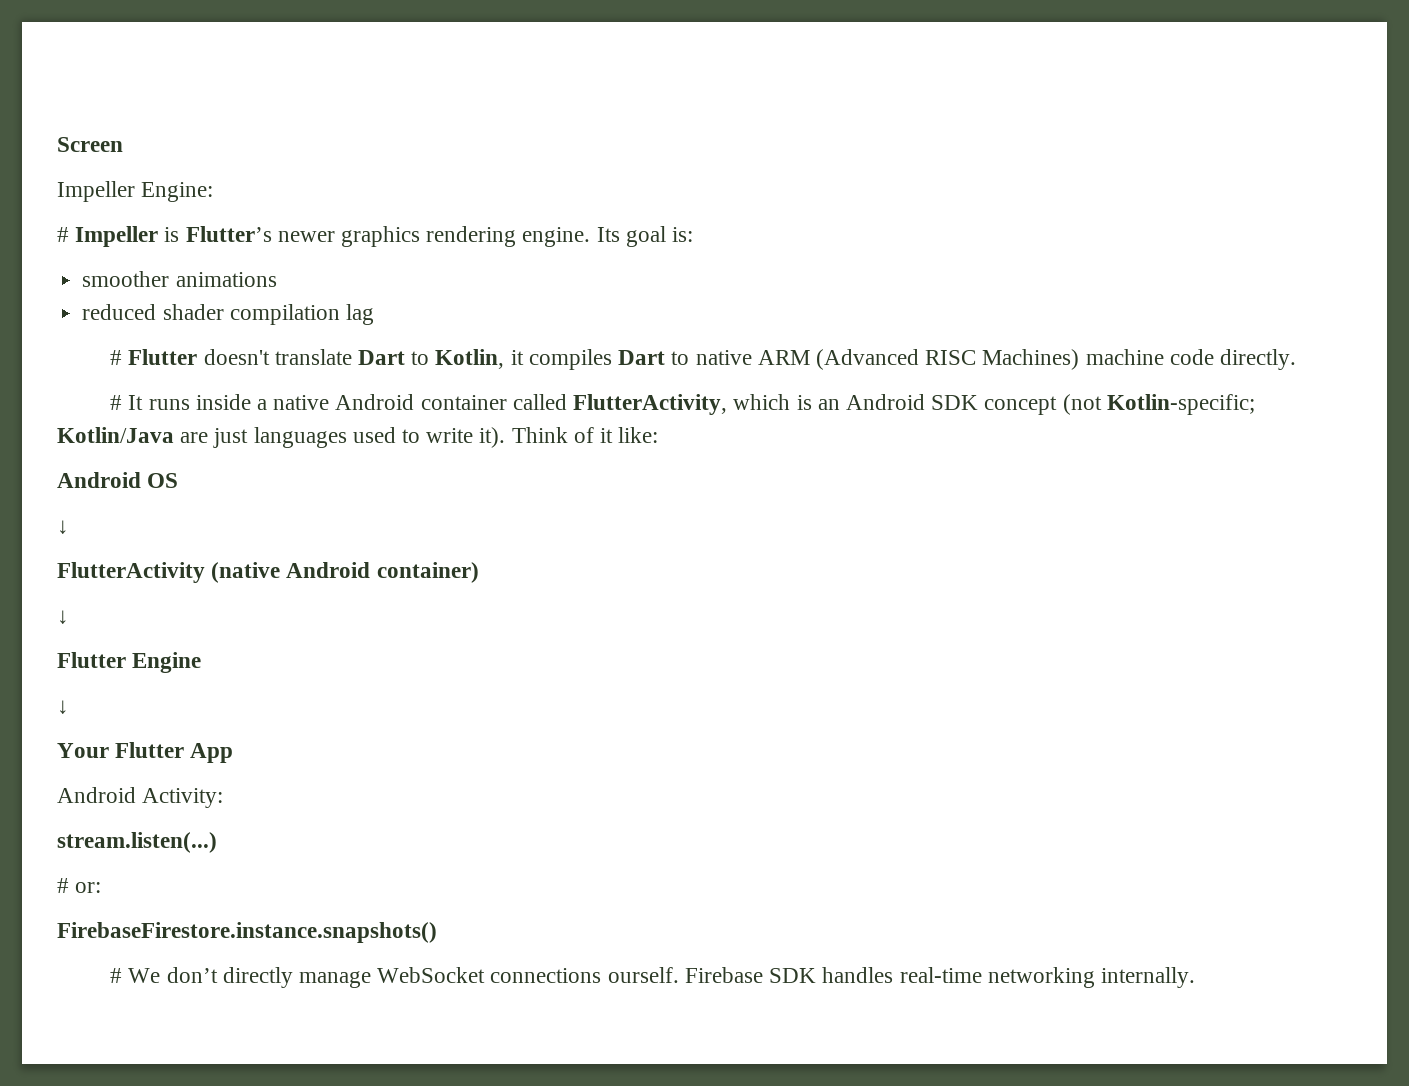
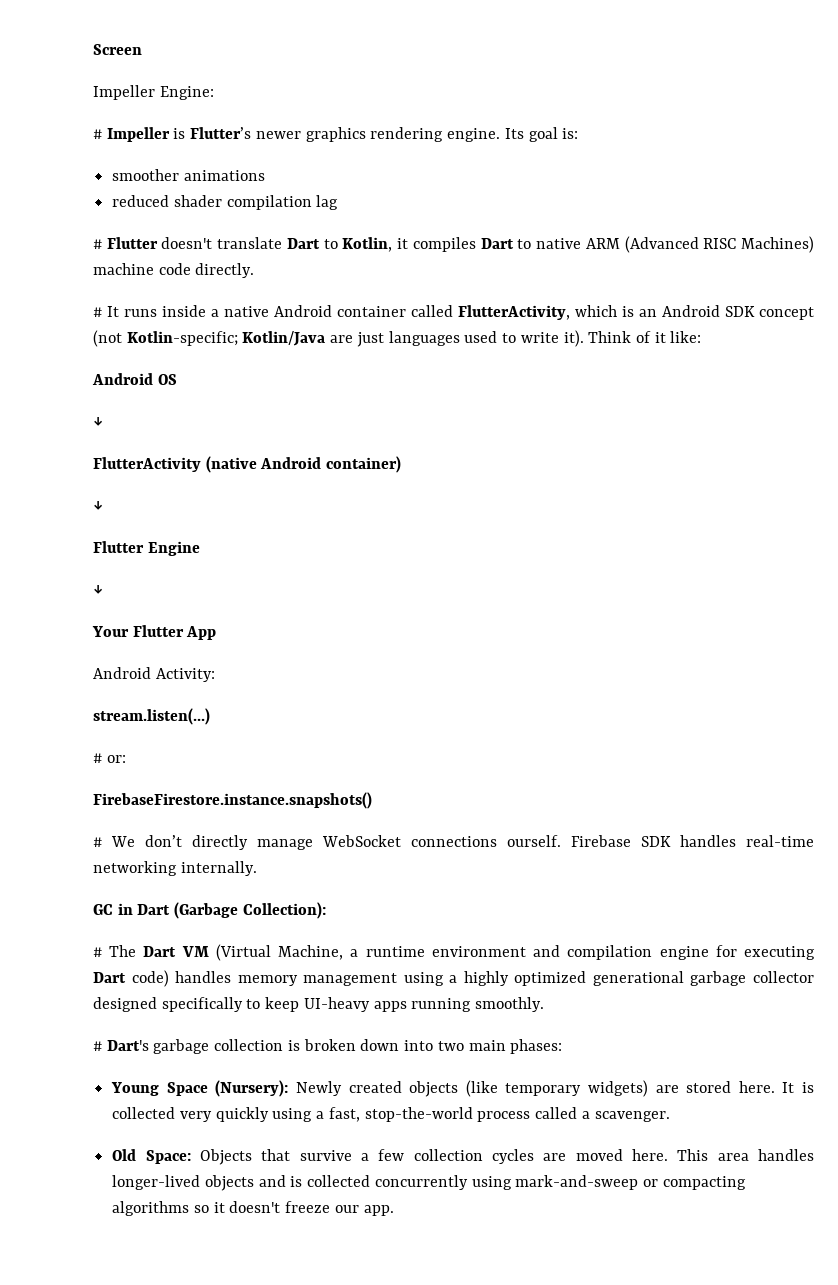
(1195, 977) none -> [93,902,326,919] [93,944,816,961] [93,970,814,987] [93,997,545,1012] [93,1039,563,1054] [111,1080,814,1097] [112,1107,670,1122] [112,1149,814,1165] [112,1175,746,1191] [112,1201,394,1216] // GC in Dart (Garbage Collection): // # The Dart VM (Virtual Machine, a runtime environment and compilation engine for executing Dart code) handles memory management using a highly optimized generational garbage collector designed specifically to keep UI-heavy apps running smoothly. // # Dart's garbage collection is broken down into two main phases: // Young Space (Nursery): Newly created objects (like temporary widgets) are stored here. It is collected very quickly using a fast, stop-the-world process called a scavenger. // Old Space: Objects that survive a few collection cycles are moved here. This area handles longer-lived objects and is collected concurrently using mark-and-sweep or compacting algorithms so it doesn't freeze our app.

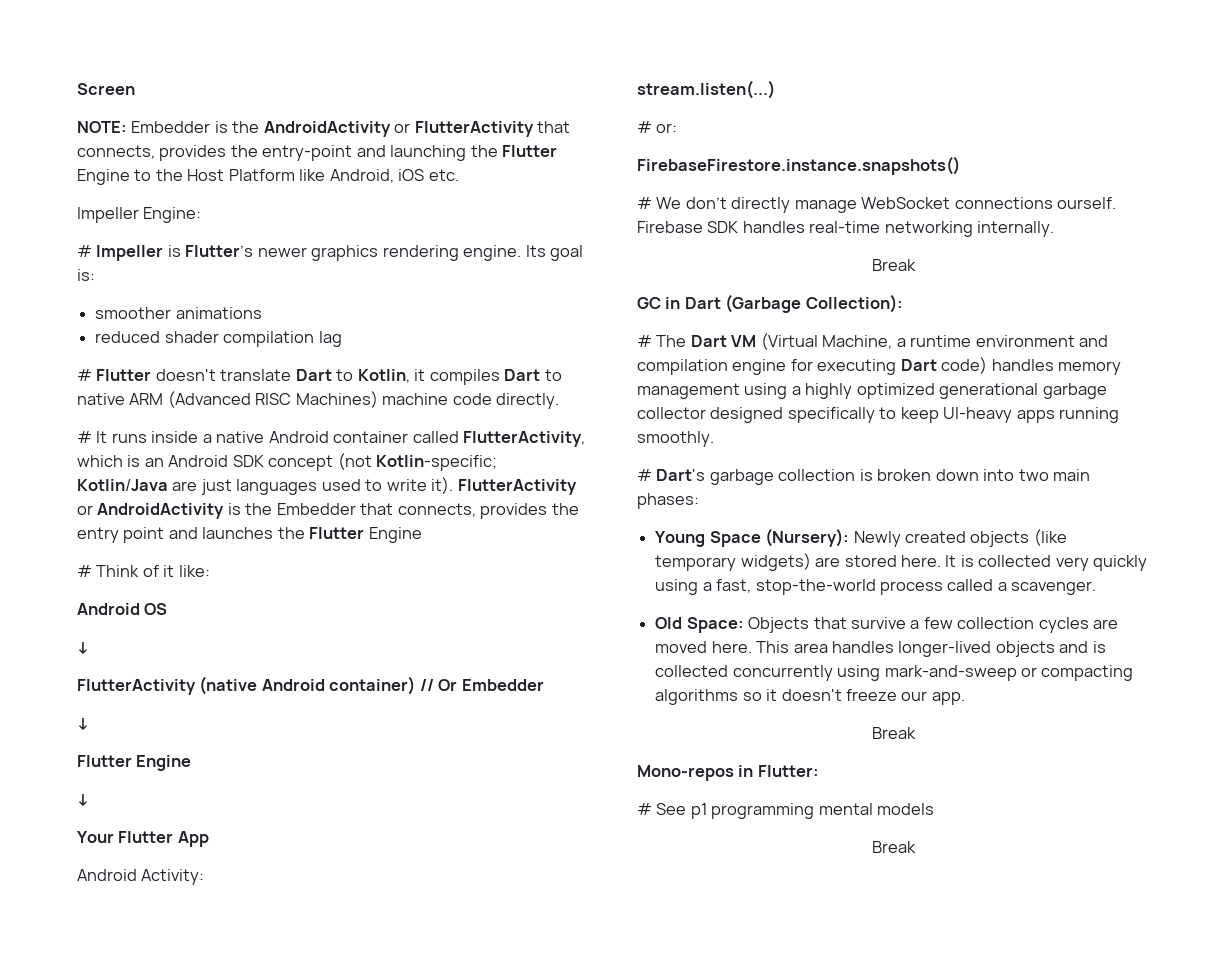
(142, 49) none -> [77,121,571,137] [77,145,558,161] [77,169,459,185] // NOTE: Embedder is the AndroidActivity or FlutterActivity that connects, provides the entry-point and launching the Flutter Engine to the Host Platform like Android, iOS etc.
(584, 338) none -> [457,479,577,495] [77,503,579,519] [77,527,422,543] [77,565,92,577] FlutterActivity or AndroidActivity is the Embedder that connects, provides the entry point and launches the Flutter Engine // #
(402, 464) none -> [419,679,544,691] // Or Embedder
(257, 868) none -> [872,259,916,271] // Break
(394, 1210) none -> [872,727,916,739] [637,765,819,781] [637,803,935,819] [872,841,916,853] // Break // Mono-repos in Flutter: // # See p1 programming mental models // Break

